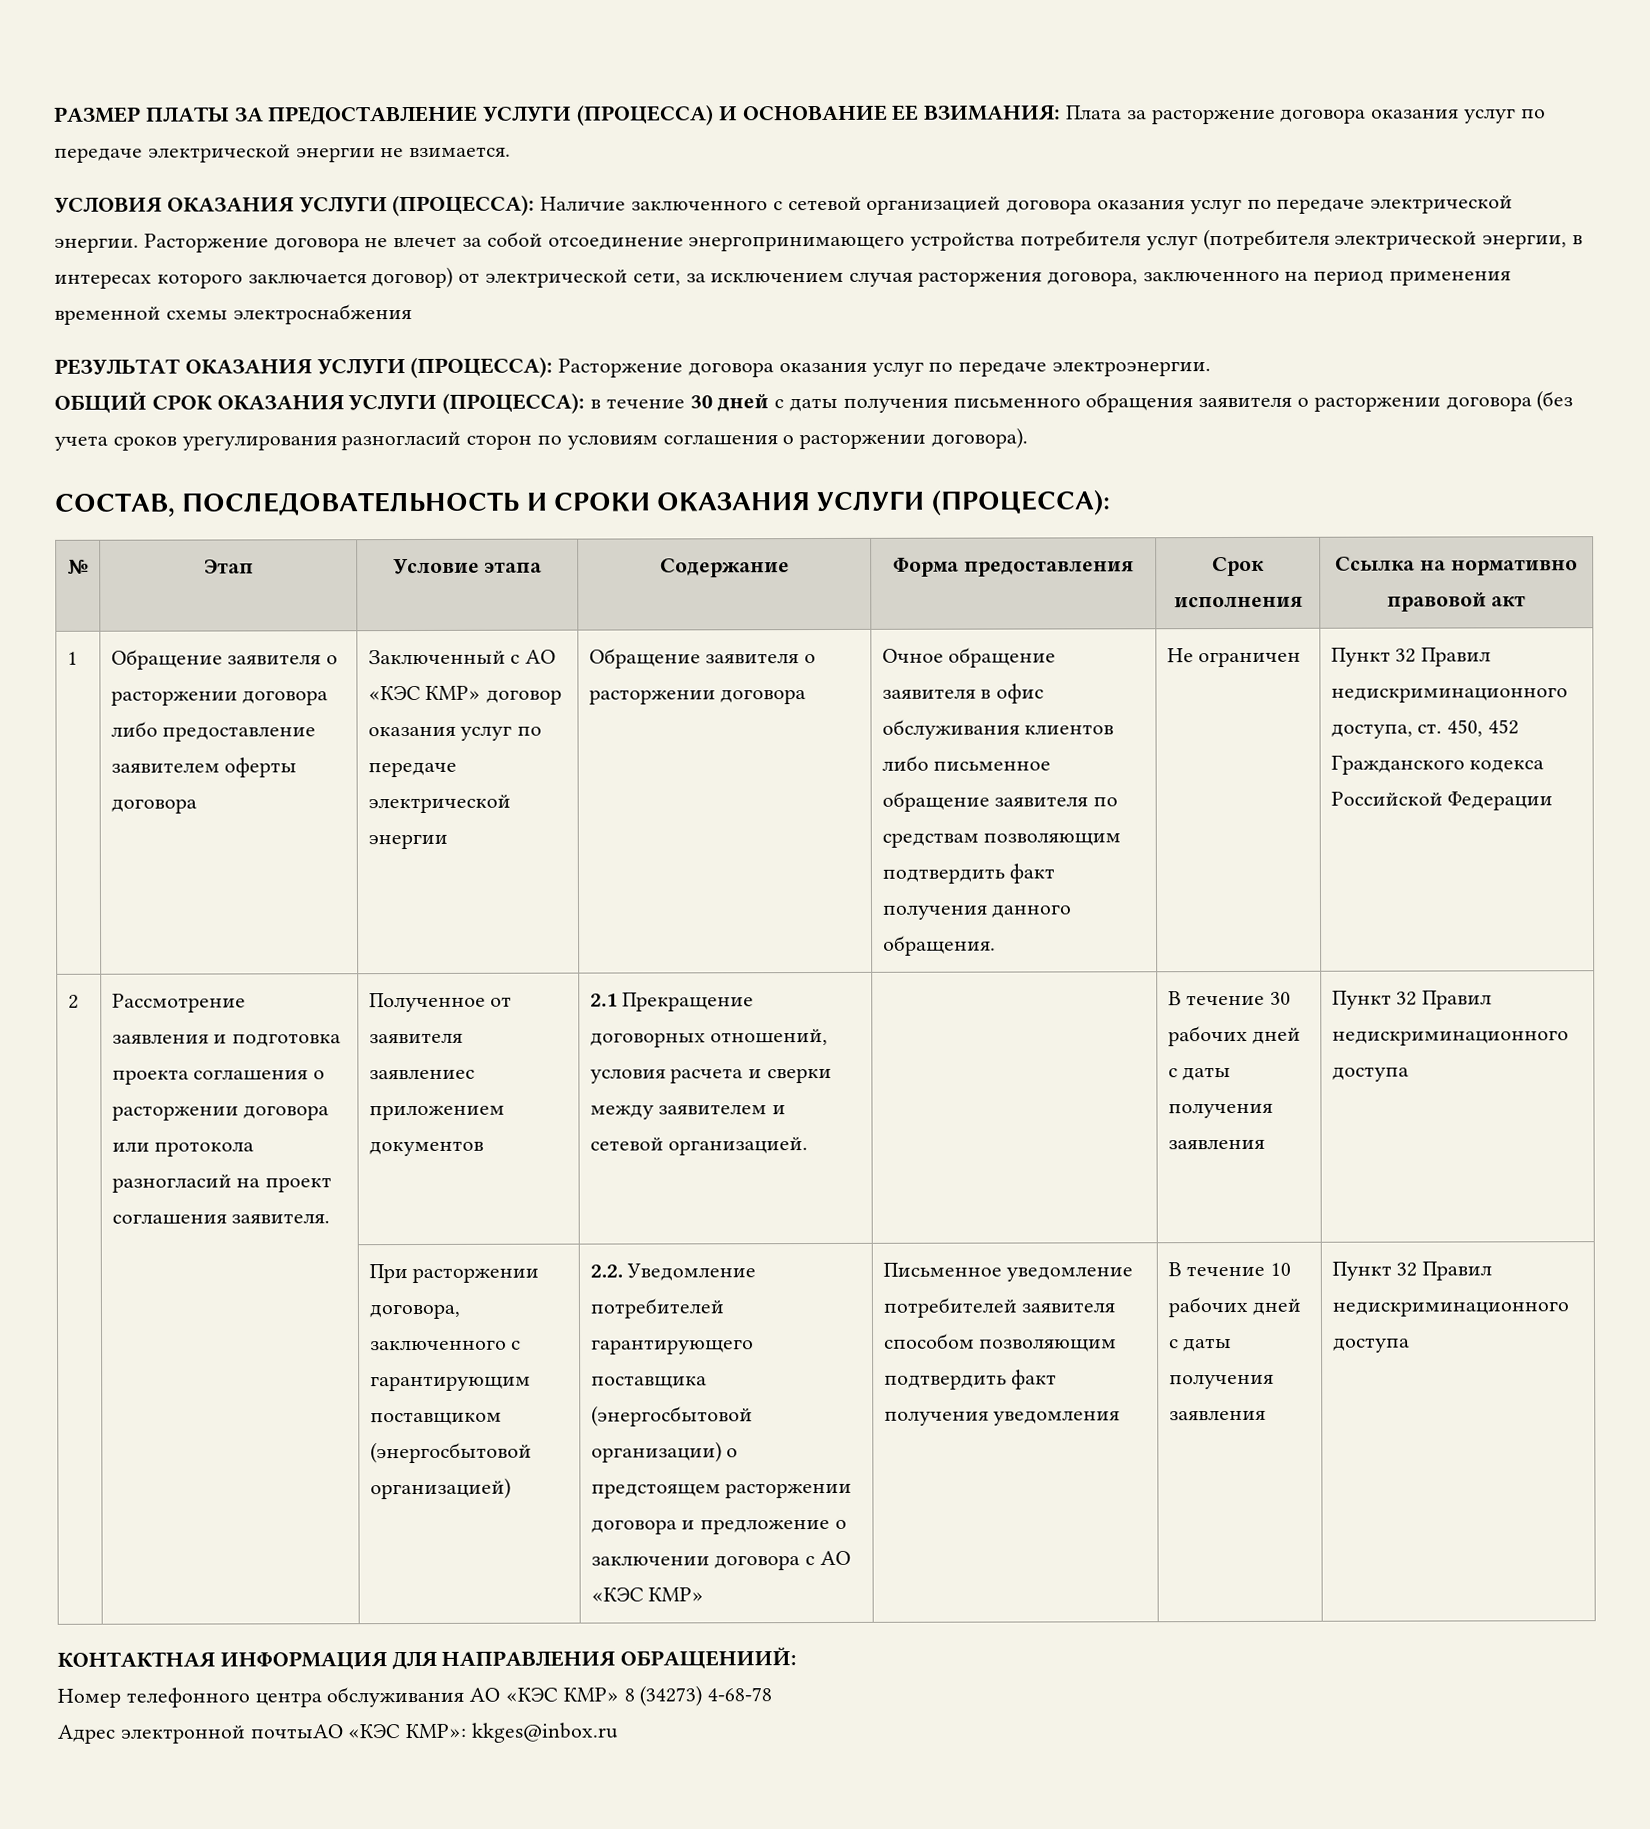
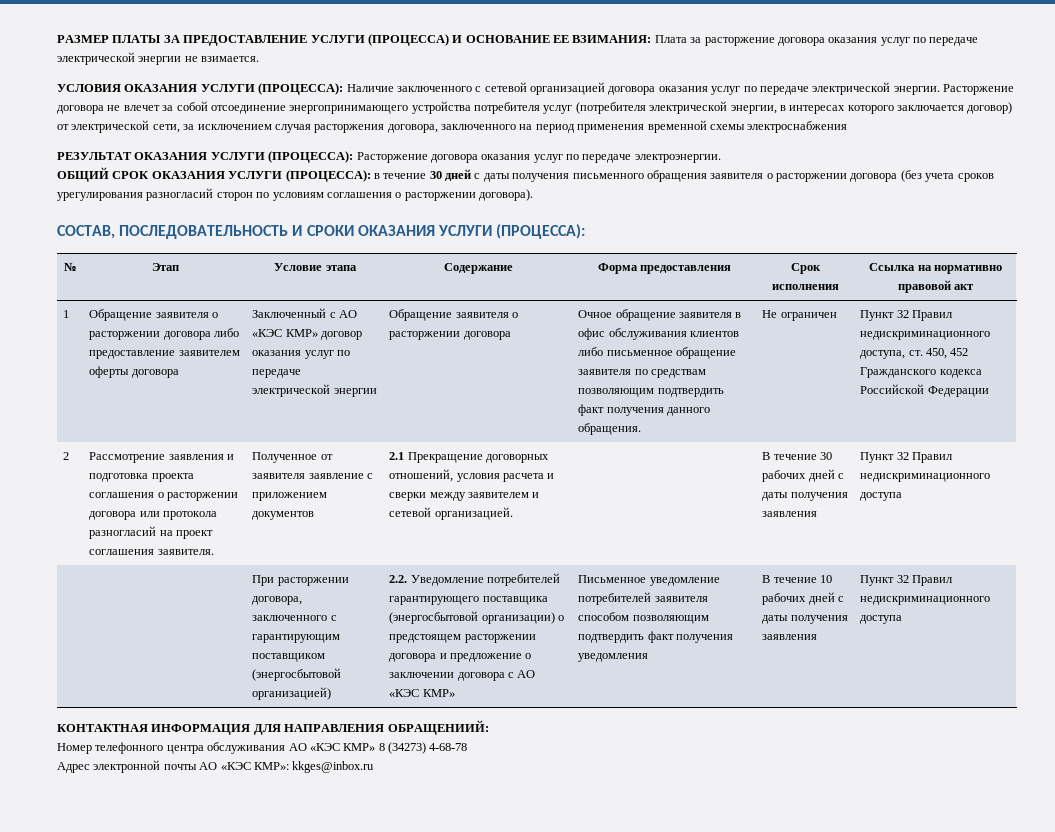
[368,1068,475,1080] заявлениес -> [308,473,373,479] заявление с
[249,1724,344,1739] почтыАО -> [163,762,218,770] почты АО

